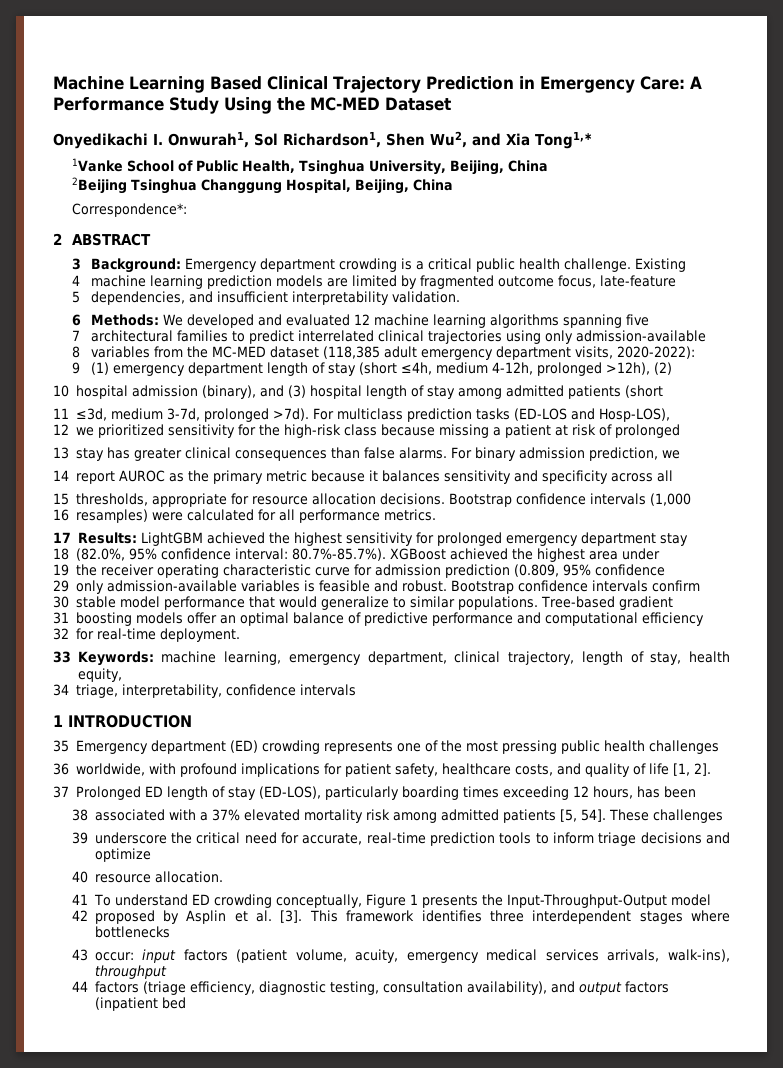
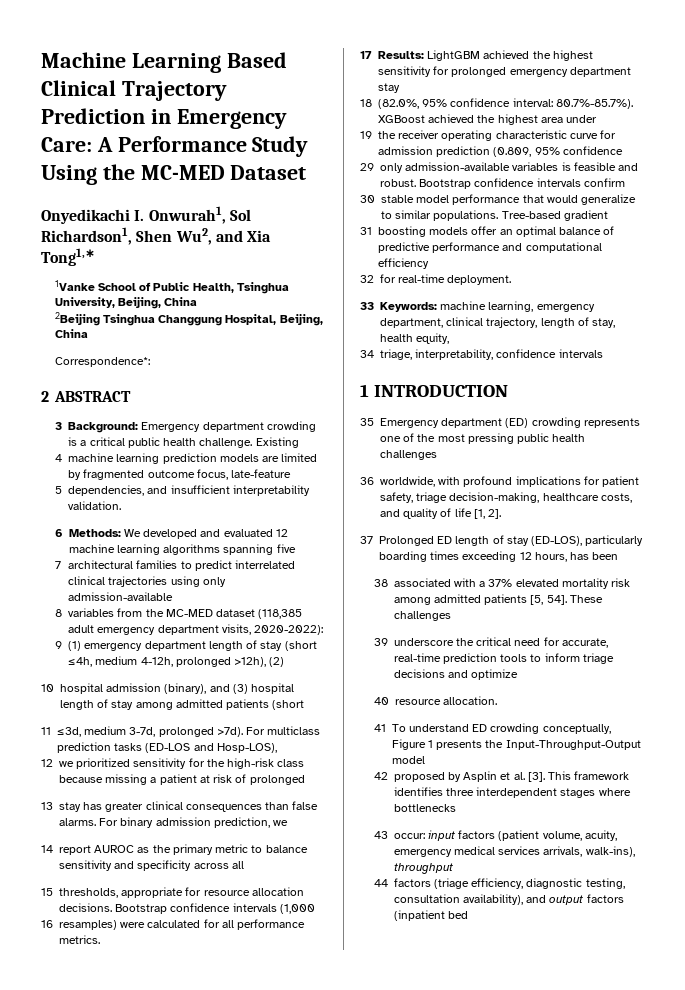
[310,470,440,482] because it balances -> [251,845,308,853] to balance
(438, 770) none -> [416,492,540,503] triage decision-making,

